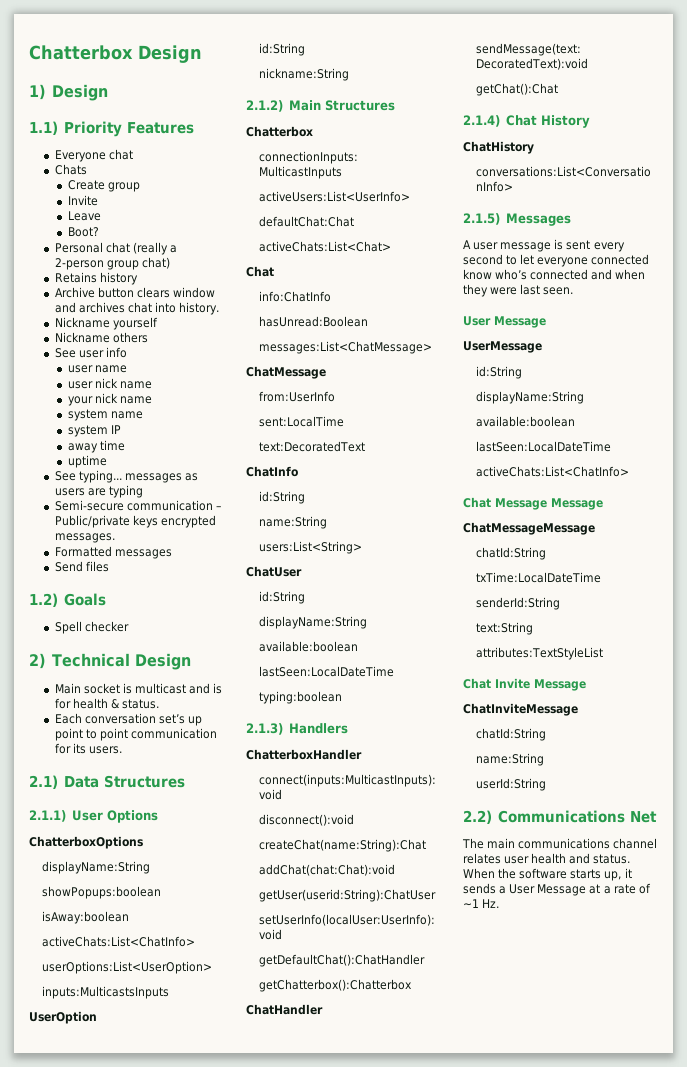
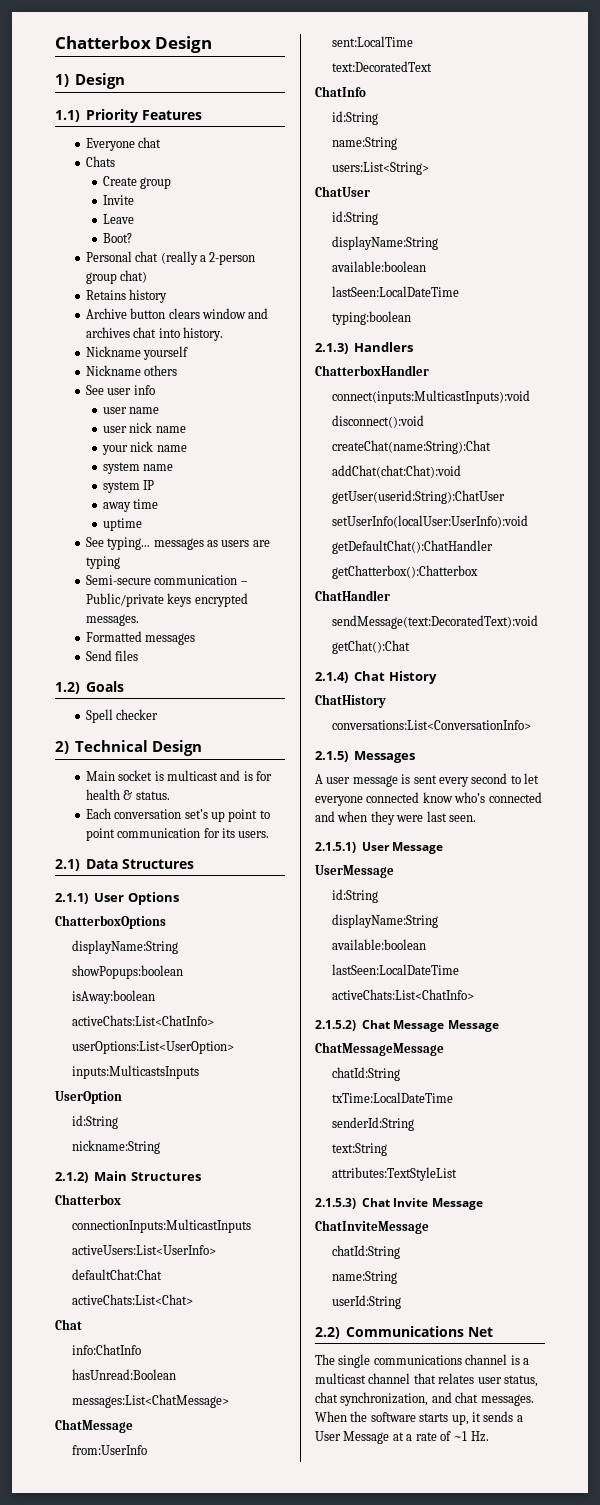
(574, 291) none -> [315,842,356,853] 2.1.5.1)
(630, 471) none -> [315,1020,356,1031] 2.1.5.2)
(604, 653) none -> [315,1198,356,1209] 2.1.5.3)
[487,838,516,849] main -> [338,1354,371,1368] single
[463,853,631,864] relates user health and status. -> [510,1355,529,1365] [315,1373,538,1387] [315,1392,534,1406] is a multicast channel that relates user status, chat synchronization, and chat messages.

